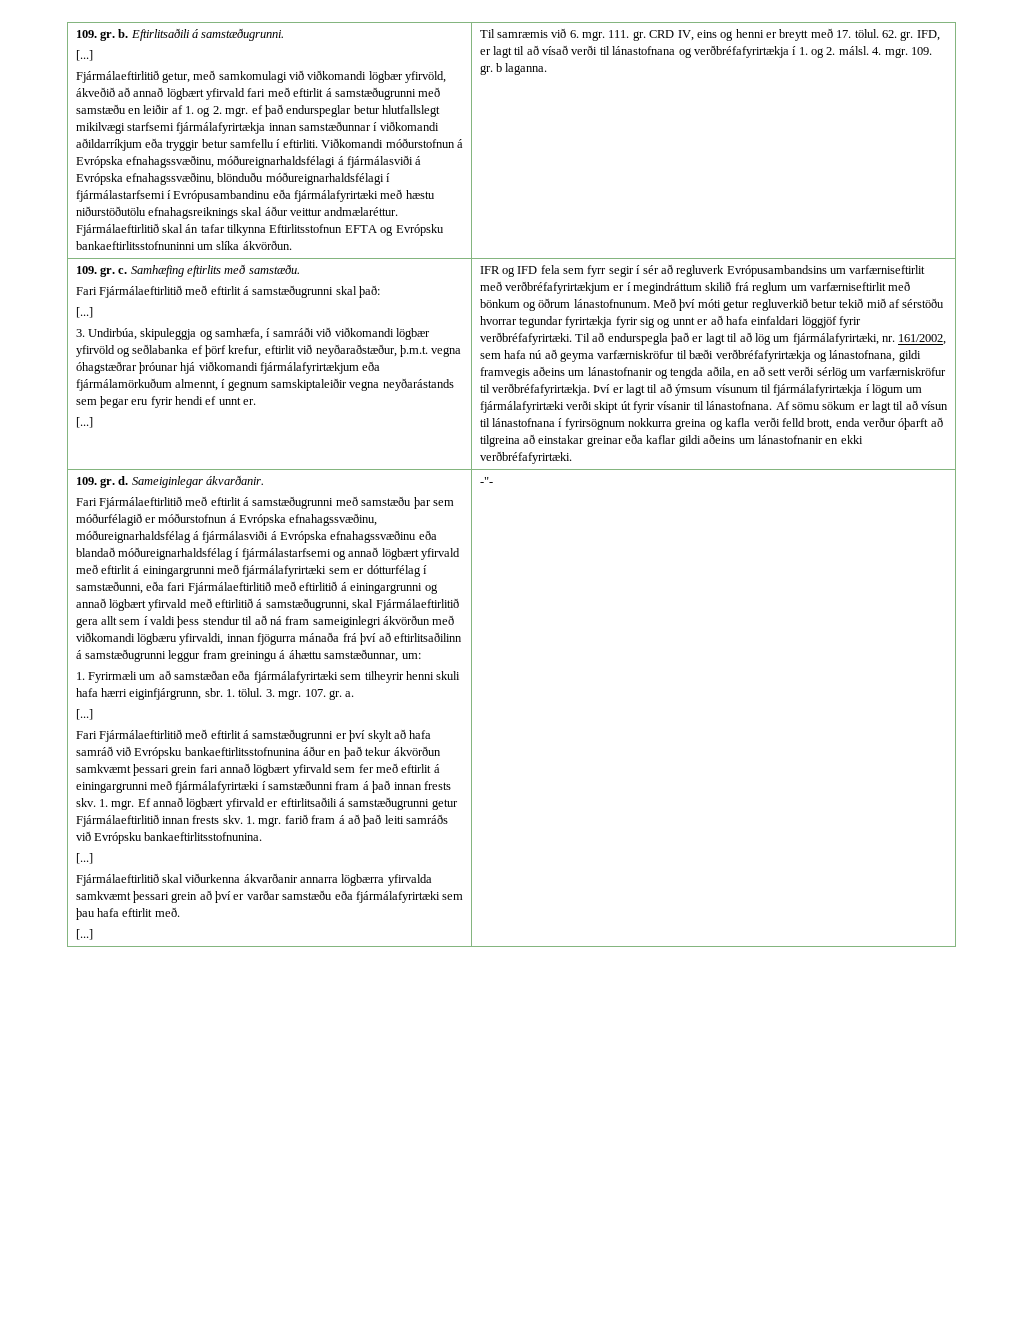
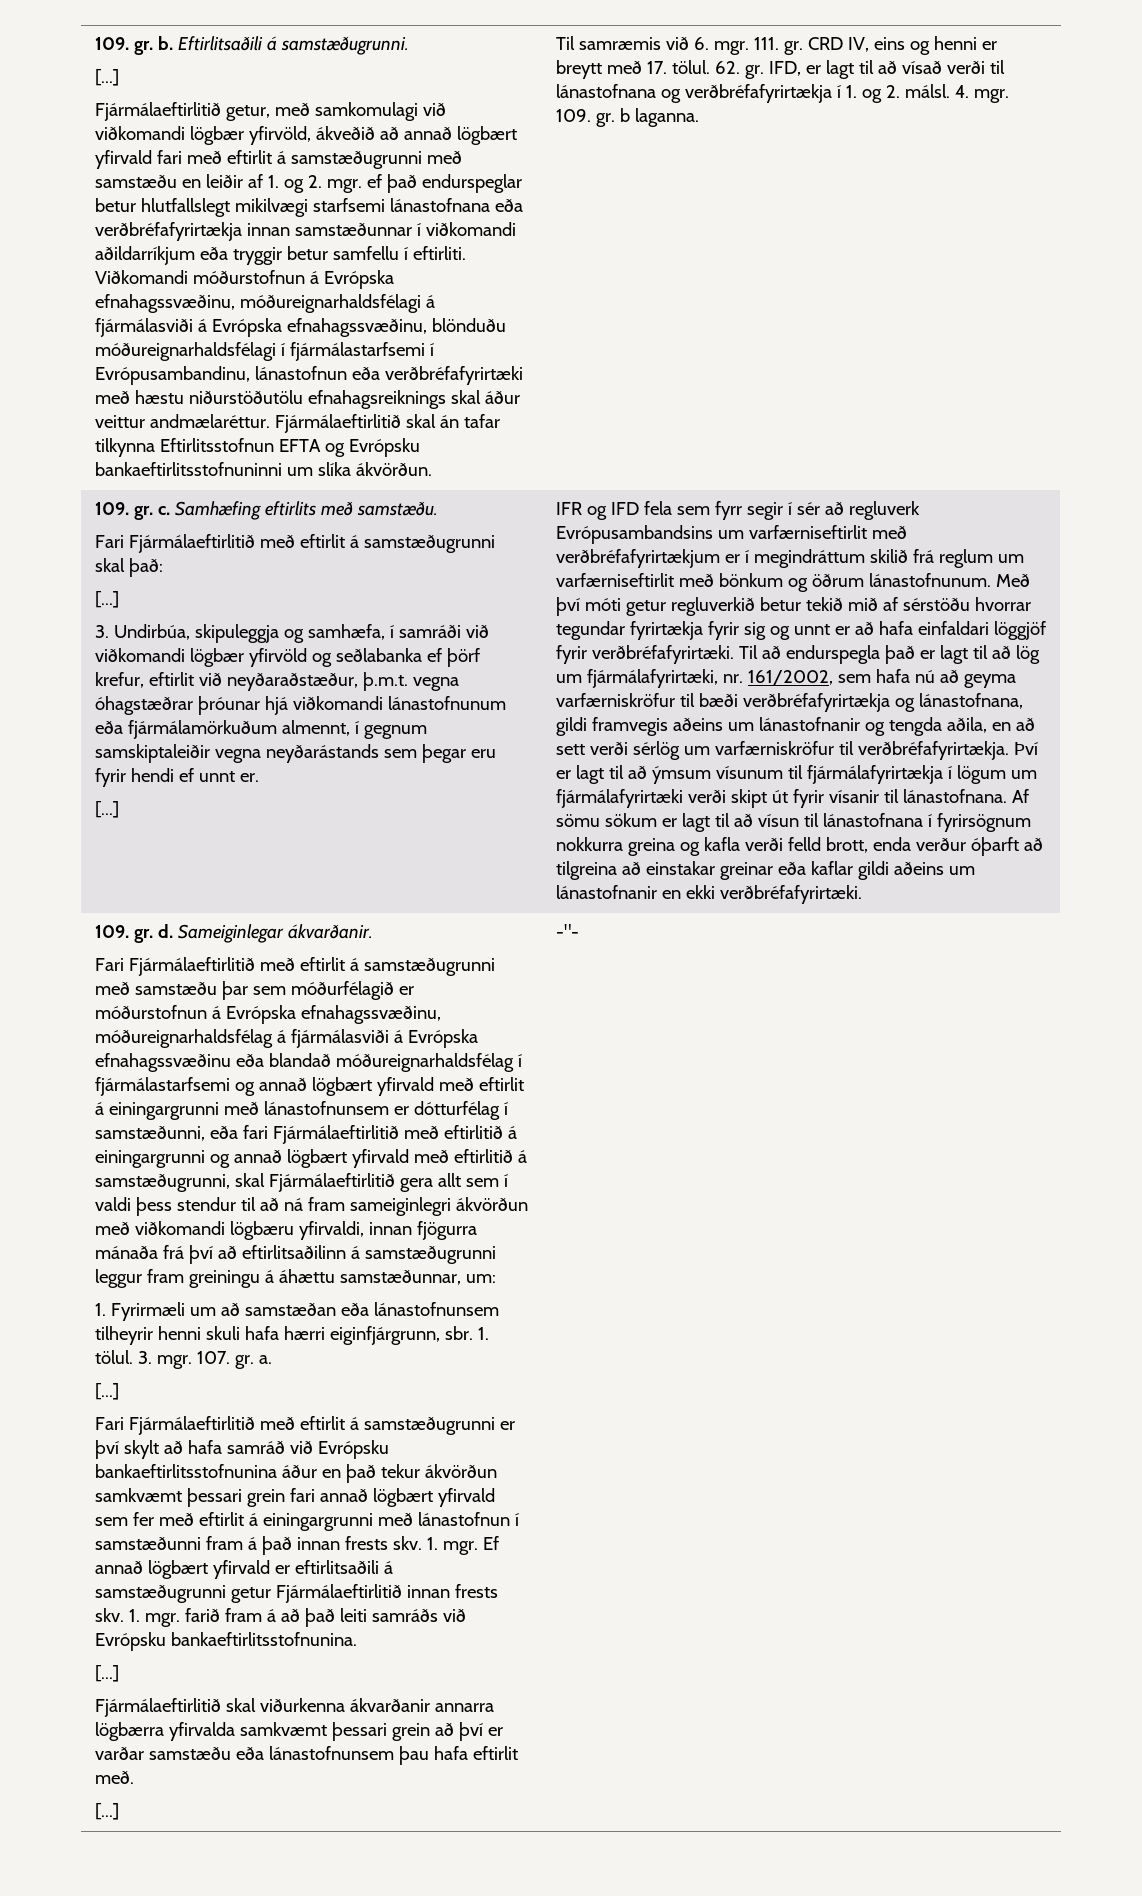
[176,122,266,134] fjármálafyrirtækja -> [390,198,524,212] [95,222,243,241] lánastofnana eða verðbréfafyrirtækja
[173,189,379,202] Evrópusambandinu eða fjármálafyrirtæki -> [95,366,524,385] Evrópusambandinu, lánastofnun eða verðbréfafyrirtæki
[260,362,360,374] fjármálafyrirtækjum -> [388,696,507,710] lánastofnunum
[242,565,350,577] fjármálafyrirtæki sem -> [264,1101,390,1115] lánastofnunsem
[253,671,362,683] fjármálafyrirtæki sem -> [374,1302,500,1316] lánastofnunsem
[175,781,260,793] fjármálafyrirtæki -> [418,1512,511,1526] lánastofnun
[355,891,464,903] fjármálafyrirtæki sem -> [269,1746,395,1760] lánastofnunsem

